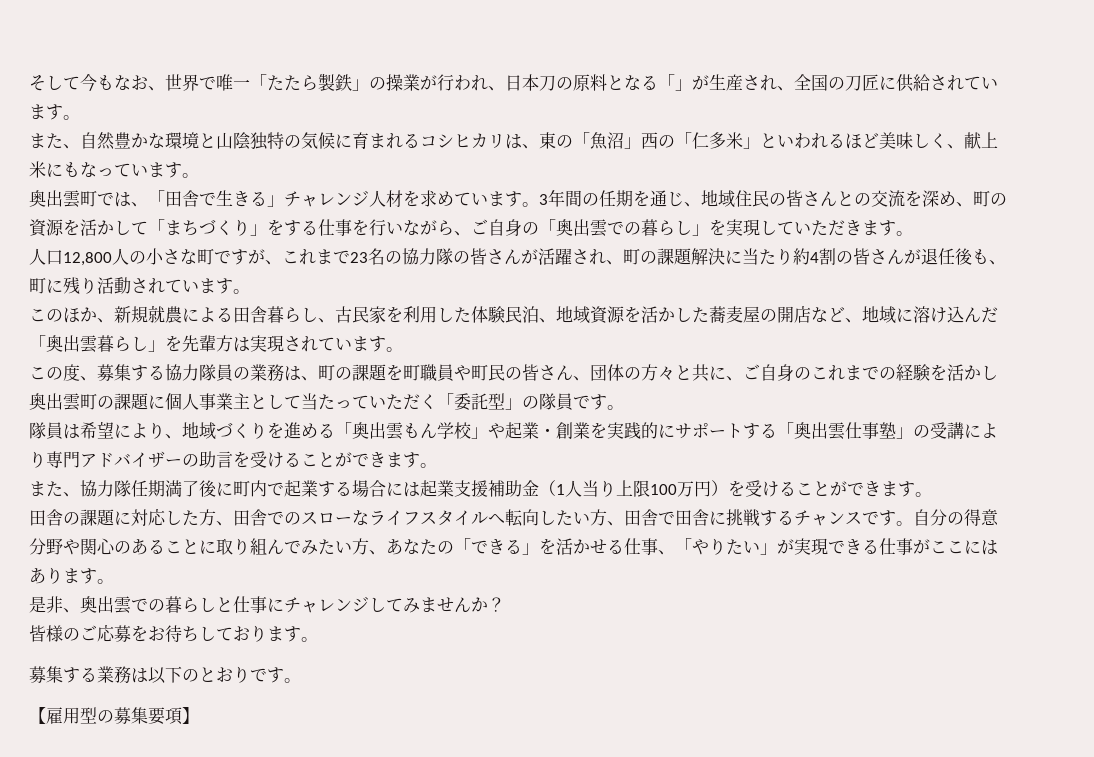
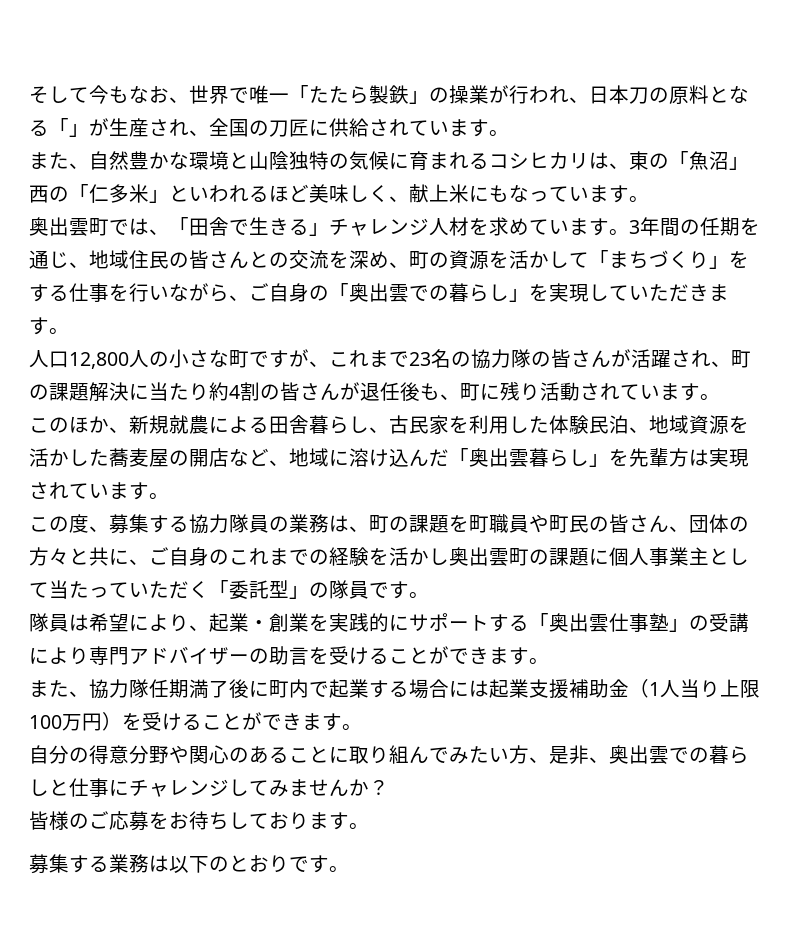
[182,422,505,440] 地域づくりを進める「奥出雲もん学校」や -> (209, 628) none
[29,509,913,527] 田舎の課題に対応した方、田舎でのスローなライフスタイルへ転向したい方、田舎で田舎に挑戦するチャンスです。 -> (362, 727) none
[386,538,998,555] [29,567,114,584] あなたの「できる」を活かせる仕事、「やりたい」が実現できる仕事がここにはあります。 // -> (549, 760) none
[29,707,199,725] // 【雇用型の募集要項】 -> (349, 869) none

